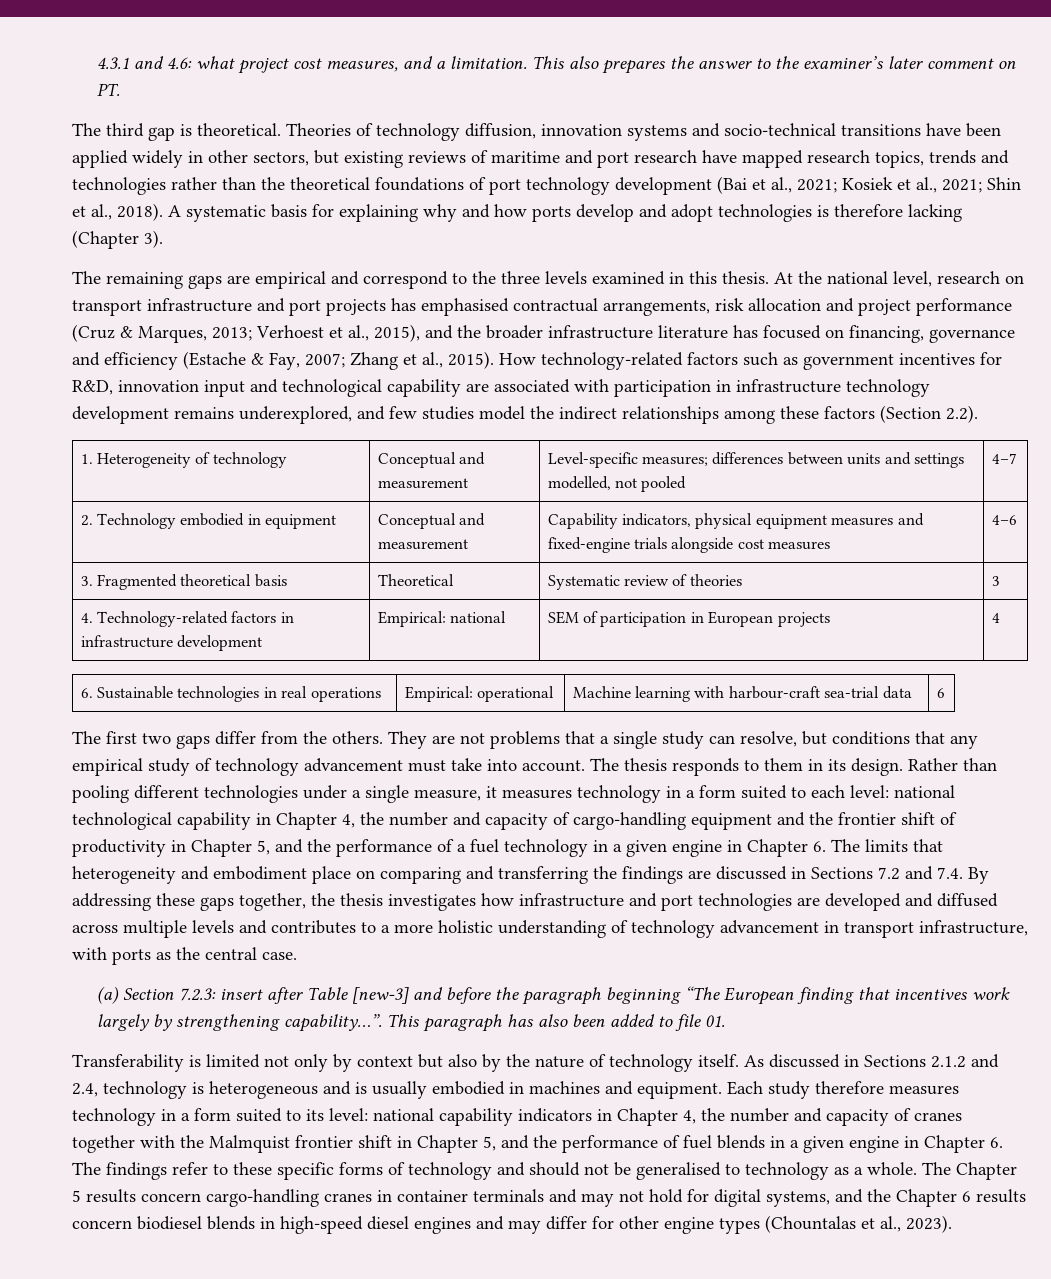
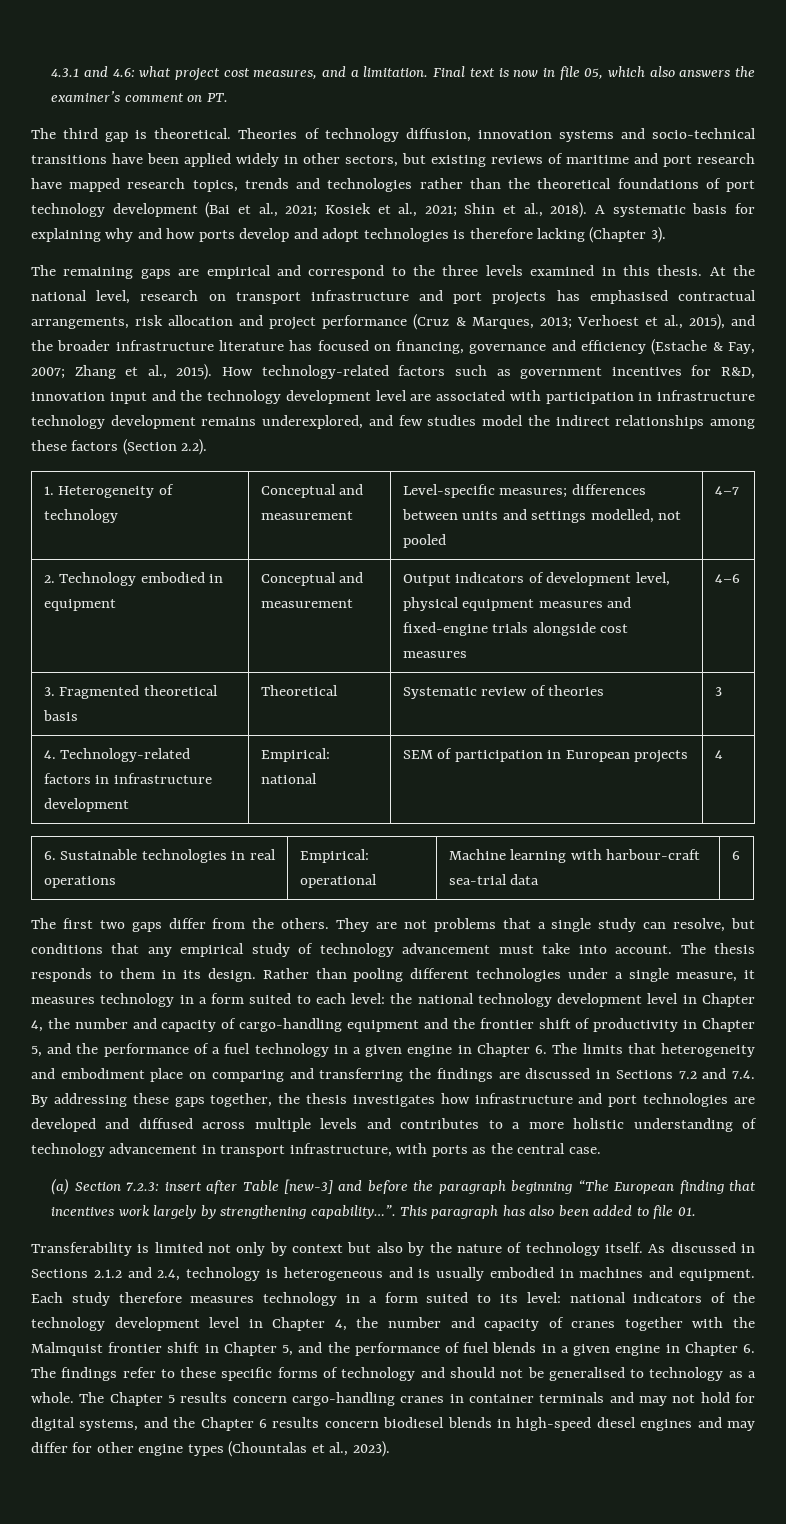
[531,56,771,74] This also prepares the answer to -> [433,66,731,80] Final text is now in file 05, which also answers
[887,56,923,69] later -> (121, 96) none
[282,379,461,397] technological capability -> [180,390,407,404] the technology development level
[547,513,691,529] Capability indicators, -> [402,572,670,586] Output indicators of development level,
[894,785,955,798] [72,812,251,830] national technological capability -> [390,993,679,1007] the national technology development level
[439,1108,592,1126] capability indicators -> [633,1292,755,1303] [31,1317,241,1331] indicators of the technology development level

